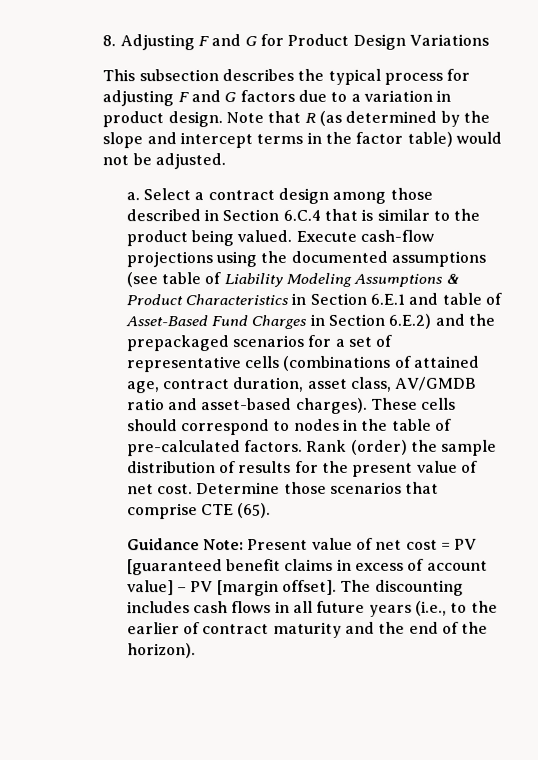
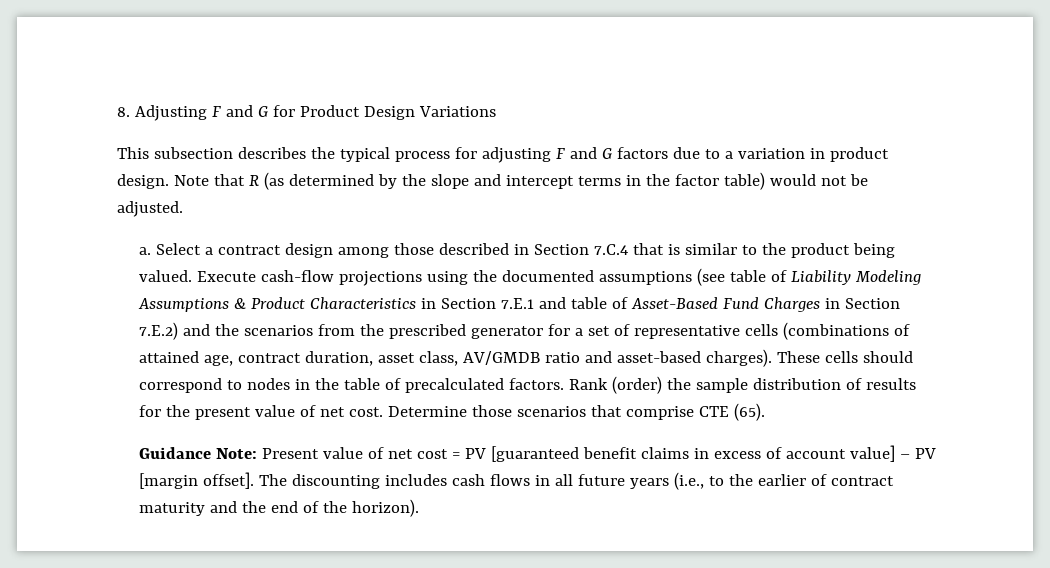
[282,209,321,221] 6.C.4 -> [593,244,628,255] 7.C.4
[370,293,406,305] 6.E.1 -> [500,298,534,309] 7.E.1
[388,313,495,329] [125,334,305,352] 6.E.2) and the prepackaged scenarios -> [138,322,543,340] 7.E.2) and the scenarios from the prescribed generator
[126,440,241,457] pre-calculated -> [404,378,504,393] precalculated

